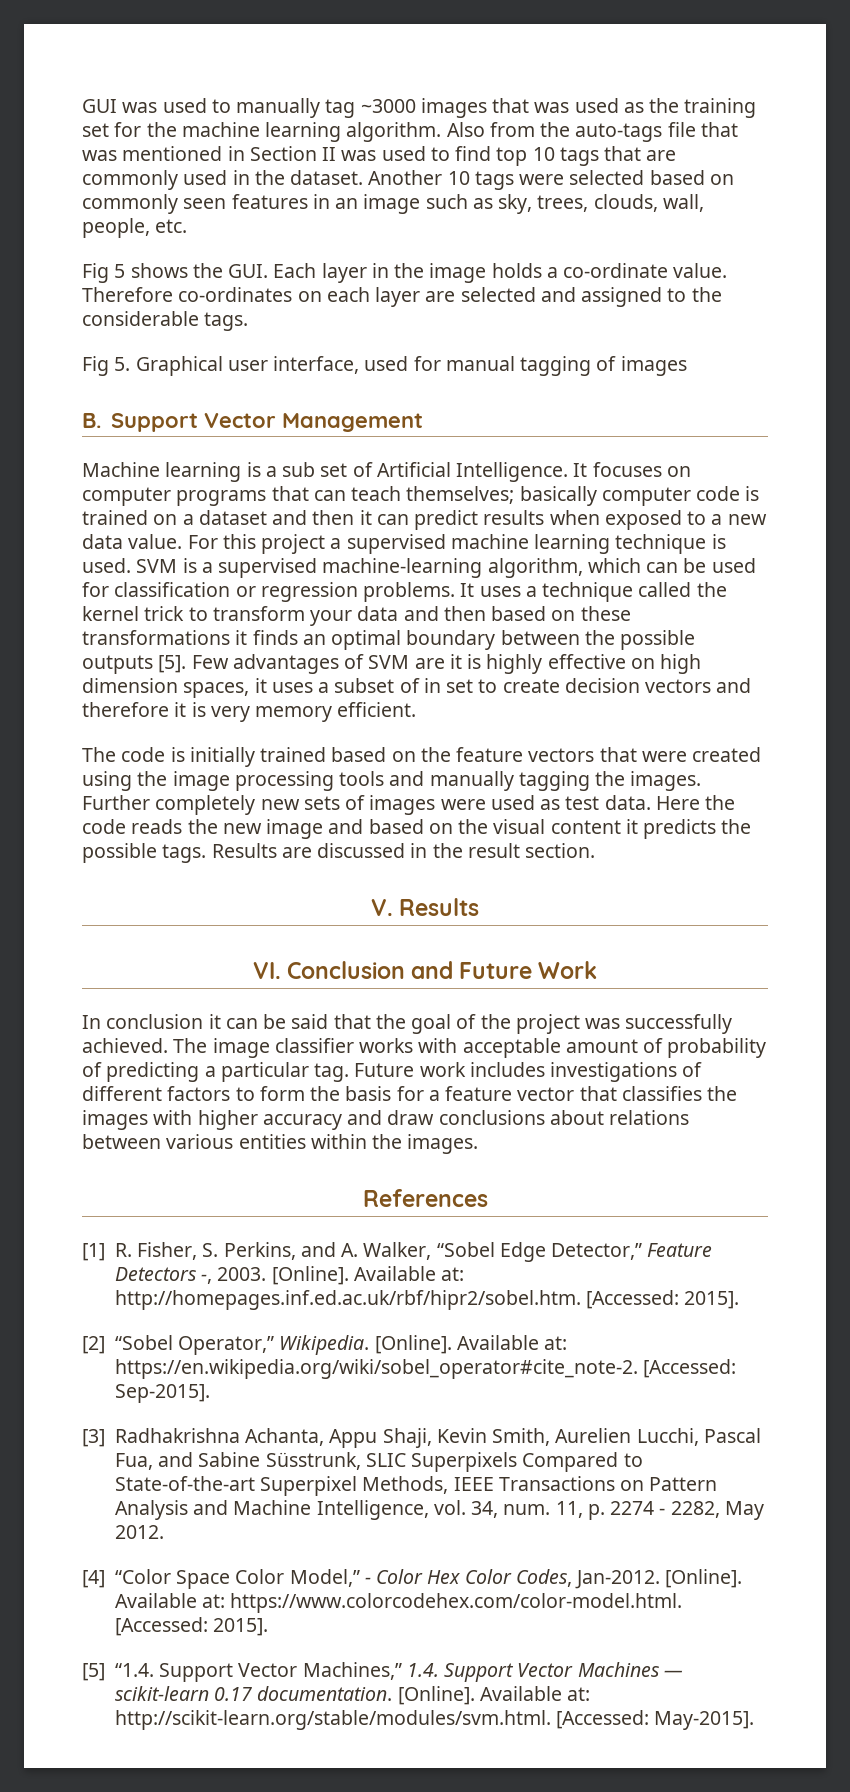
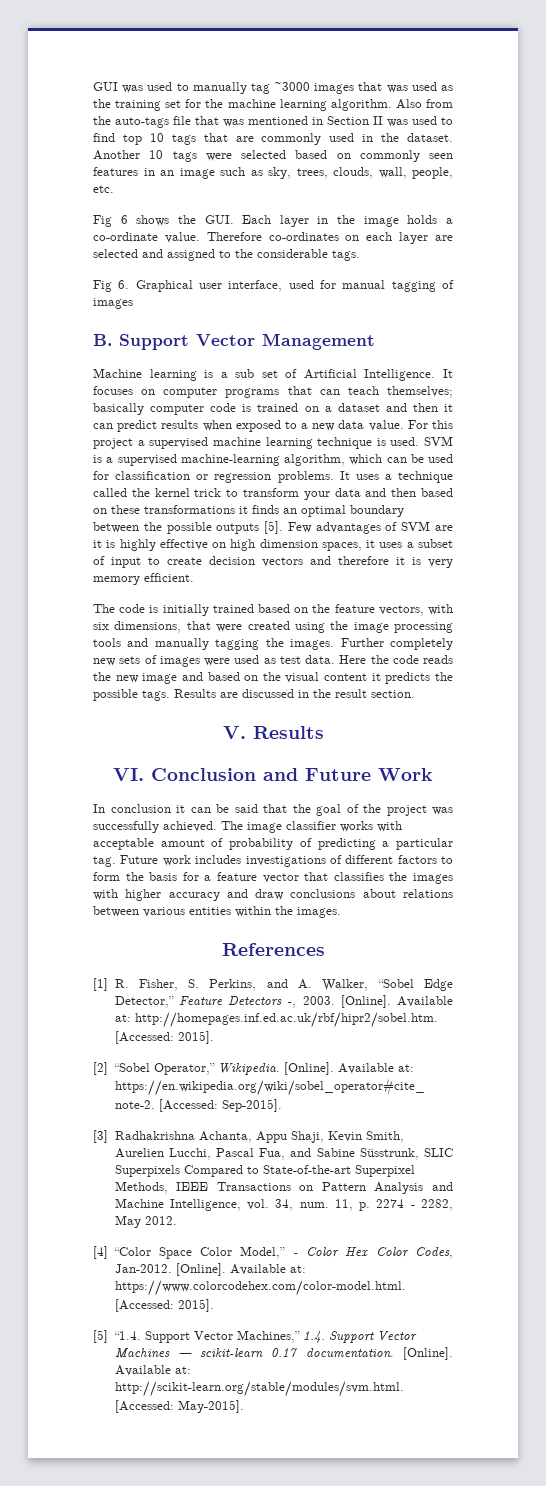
[114,264,126,278] 5 -> [120,215,128,224] 6
[114,357,131,371] 5. -> [118,280,130,289] 6.
[423,678,474,693] in set -> [111,557,141,568] input
[528,748,595,762] vectors -> [378,604,453,616] [93,621,182,633] vectors, with six dimensions,

